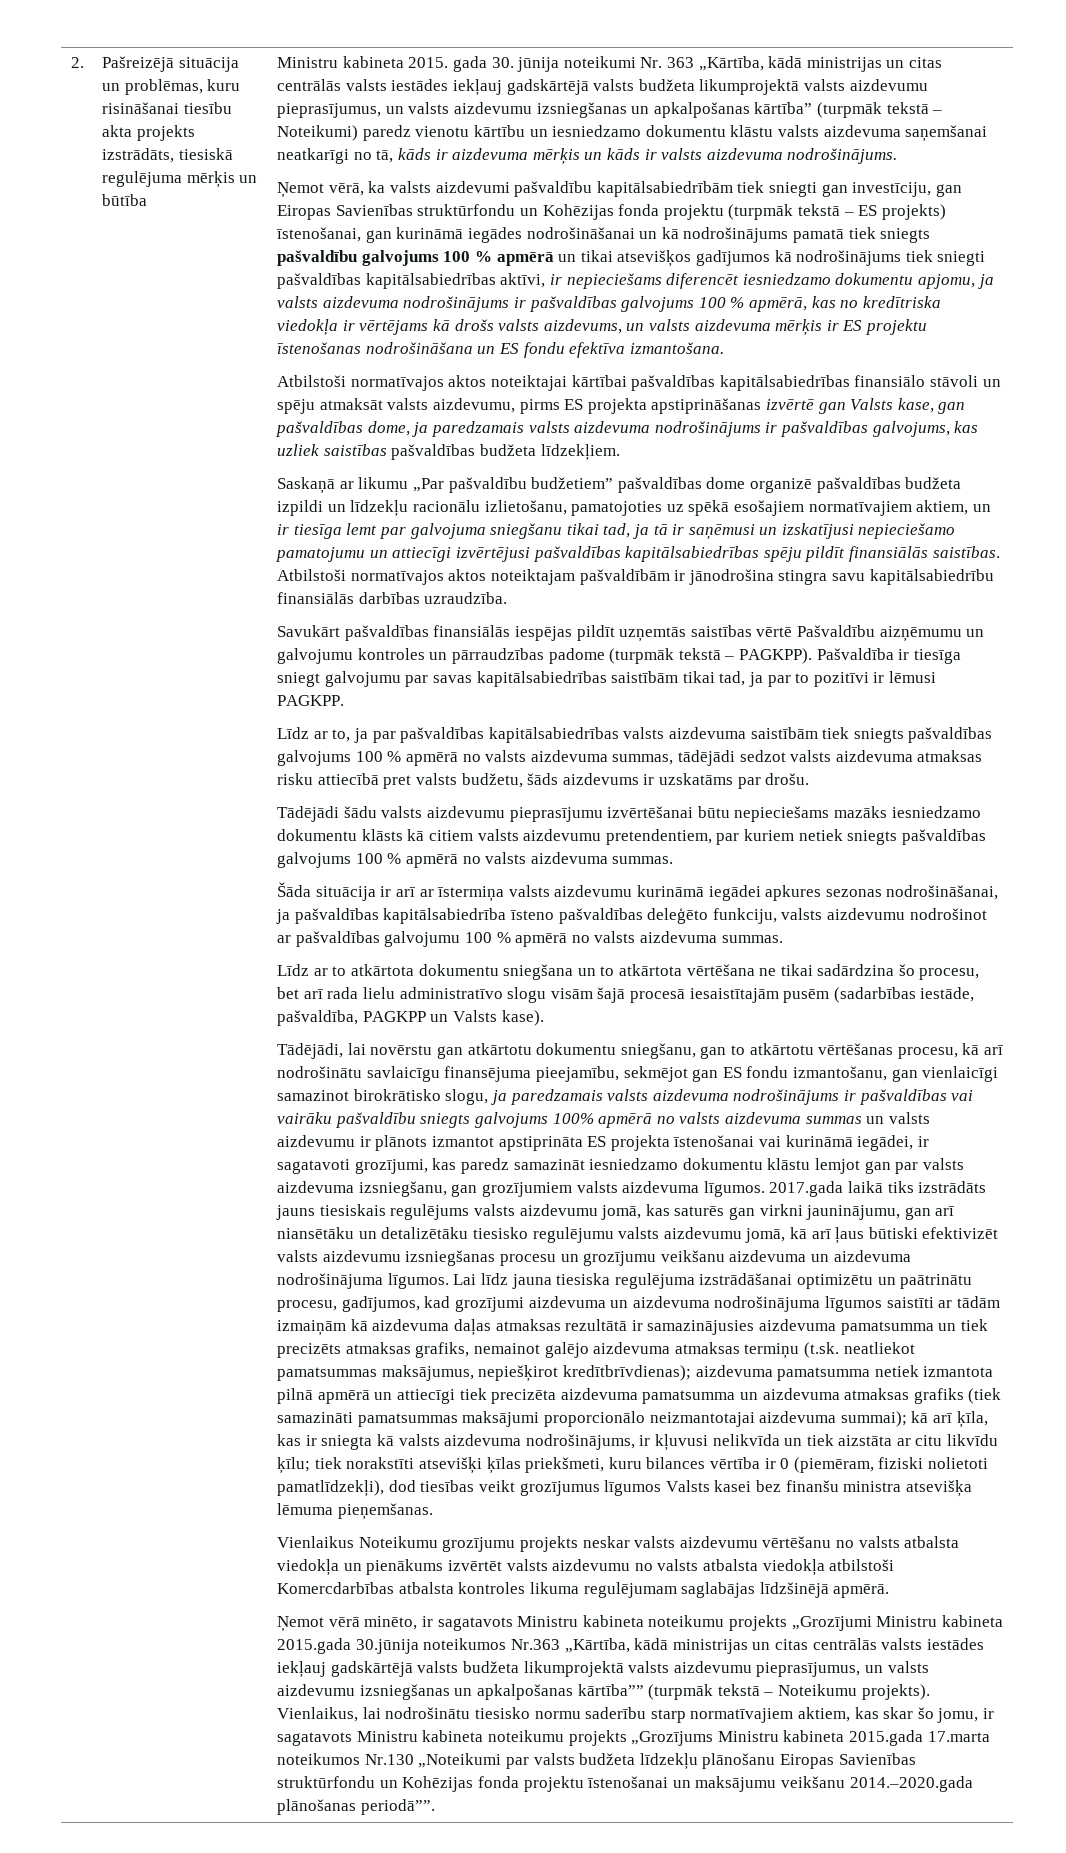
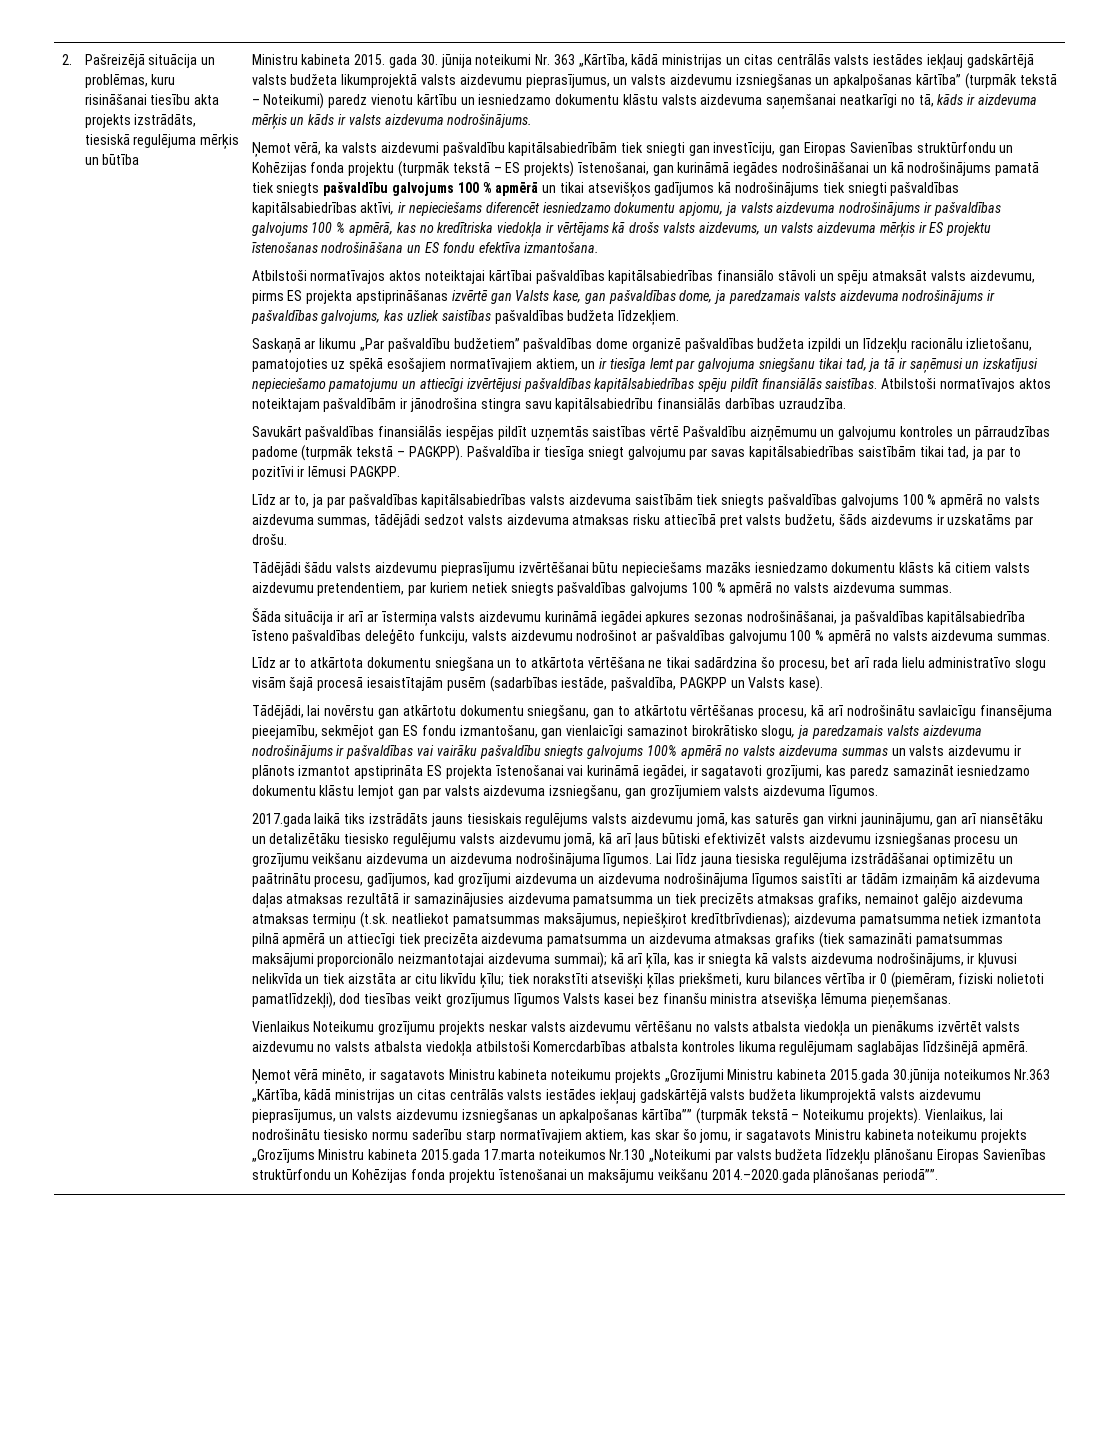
(765, 1189) none -> (878, 792) //

